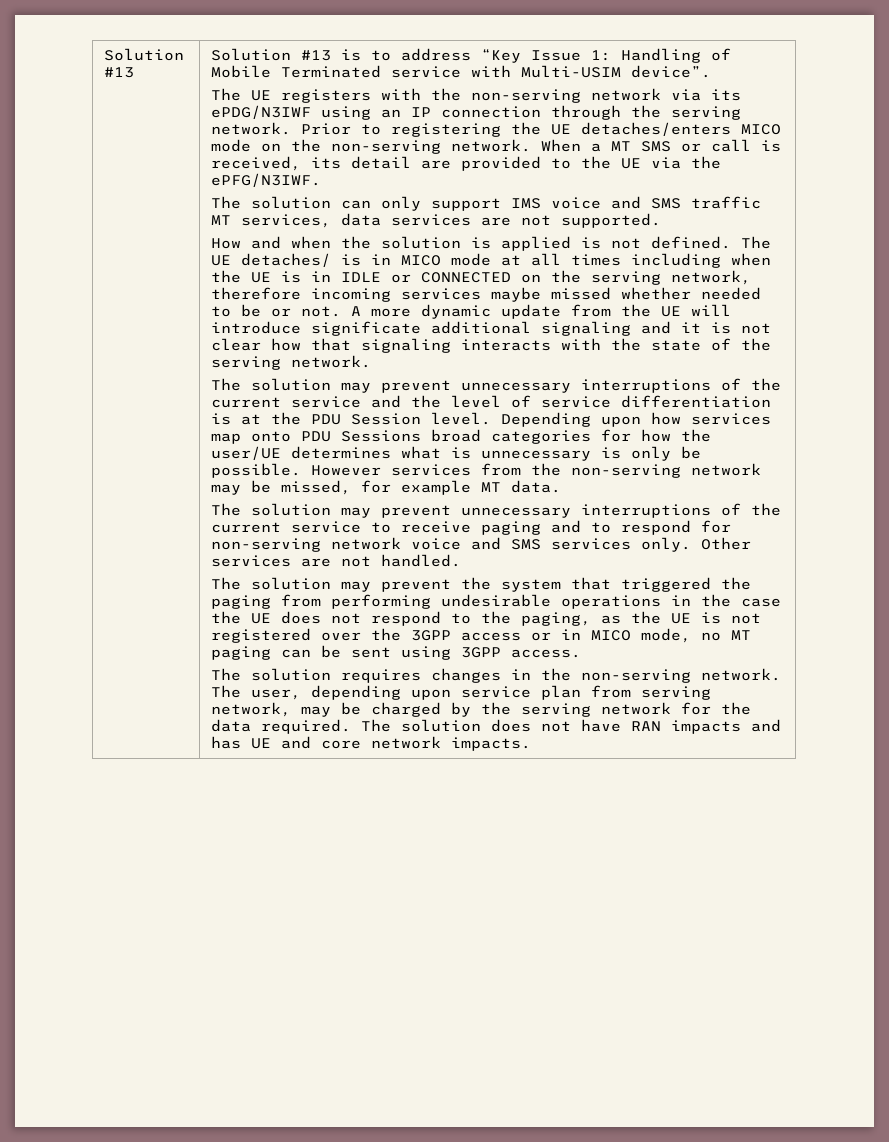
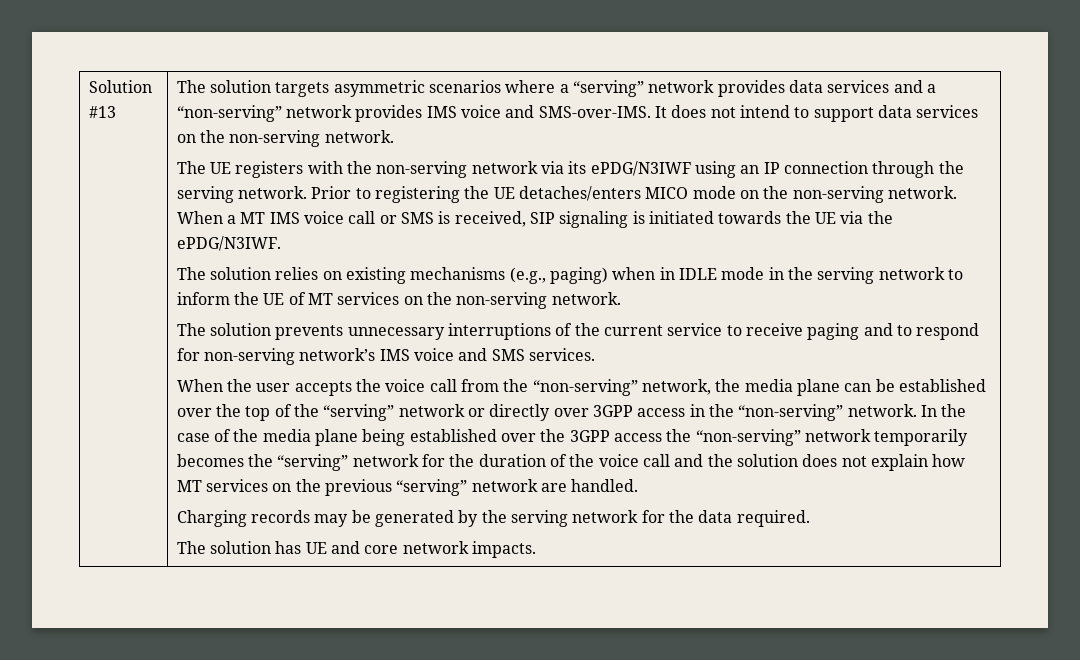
[210,48,731,63] [210,65,711,78] Solution #13 is to address “Key Issue 1: Handling of Mobile Terminated service with Multi-USIM device”. -> [176,80,936,97] [176,105,979,122] [176,130,394,147] The solution targets asymmetric scenarios where a “serving” network provides data services and a “non-serving” network provides IMS voice and SMS-over-IMS. It does not intend to support data services on the non-serving network.
[640,139,781,152] [210,156,571,171] SMS or call is received, its detail are provided to -> [269,211,782,228] IMS voice call or SMS is received, SIP signaling is initiated towards
[210,173,321,187] [210,196,761,211] [210,213,661,228] [210,236,771,251] [210,253,771,268] [210,270,751,285] [210,287,761,302] [210,304,731,319] [210,321,771,336] [210,338,771,353] [210,355,371,370] [210,378,781,393] [210,395,771,408] [210,412,771,427] [210,429,711,444] [210,446,701,461] [210,463,761,478] [210,480,561,495] [210,503,451,518] ePFG/N3IWF. // The solution can only support IMS voice and SMS traffic MT services, data services are not supported. // How and when the solution is applied is not defined. The UE detaches/ is in MICO mode at all times including when the UE is in IDLE or CONNECTED on the serving network, therefore incoming services maybe missed whether needed to be or not. A more dynamic update from the UE will introduce significate additional signaling and it is not clear how that signaling interacts with the state of the serving network. // The solution may prevent unnecessary interruptions of the current service and the level of service differentiation is at the PDU Session level. Depending upon how services map onto PDU Sessions broad categories for how the user/UE determines what is unnecessary is only be possible. However services from the non-serving network may be missed, for example MT data. // The solution may prevent -> [176,236,281,251] [176,267,963,284] [176,292,621,309] [176,323,344,340] ePDG/N3IWF. // The solution relies on existing mechanisms (e.g., paging) when in IDLE mode in the serving network to inform the UE of MT services on the non-serving network. // The solution prevents
[330,537,751,552] [210,554,461,567] [210,577,751,592] [210,594,781,609] [210,611,761,626] [210,628,751,643] [210,645,581,660] [210,668,781,683] [210,685,711,700] [210,702,441,717] network voice and SMS services only. Other services are not handled. // The solution may prevent the system that triggered the paging from performing undesirable operations in the case the UE does not respond to the paging, as the UE is not registered over the 3GPP access or in MICO mode, no MT paging can be sent using 3GPP access. // The solution requires changes in the non-serving network. The user, depending upon service plan from serving network, may be charged -> [299,348,596,361] [176,379,986,396] [176,404,967,421] [176,429,969,446] [176,454,966,471] [176,479,639,496] [176,510,455,527] network’s IMS voice and SMS services. // When the user accepts the voice call from the “non-serving” network, the media plane can be established over the top of the “serving” network or directly over 3GPP access in the “non-serving” network. In the case of the media plane being established over the 3GPP access the “non-serving” network temporarily becomes the “serving” network for the duration of the voice call and the solution does not explain how MT services on the previous “serving” network are handled. // Charging records may be generated
[360,719,781,734] The solution does not have RAN impacts and -> [176,541,272,554] // The solution

